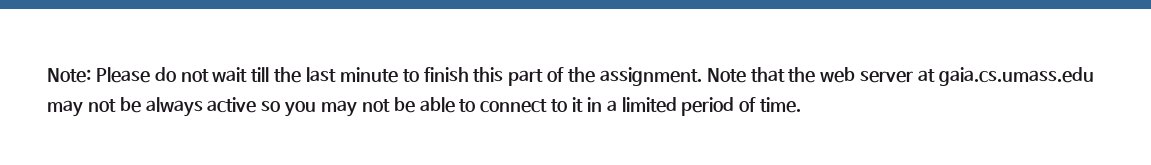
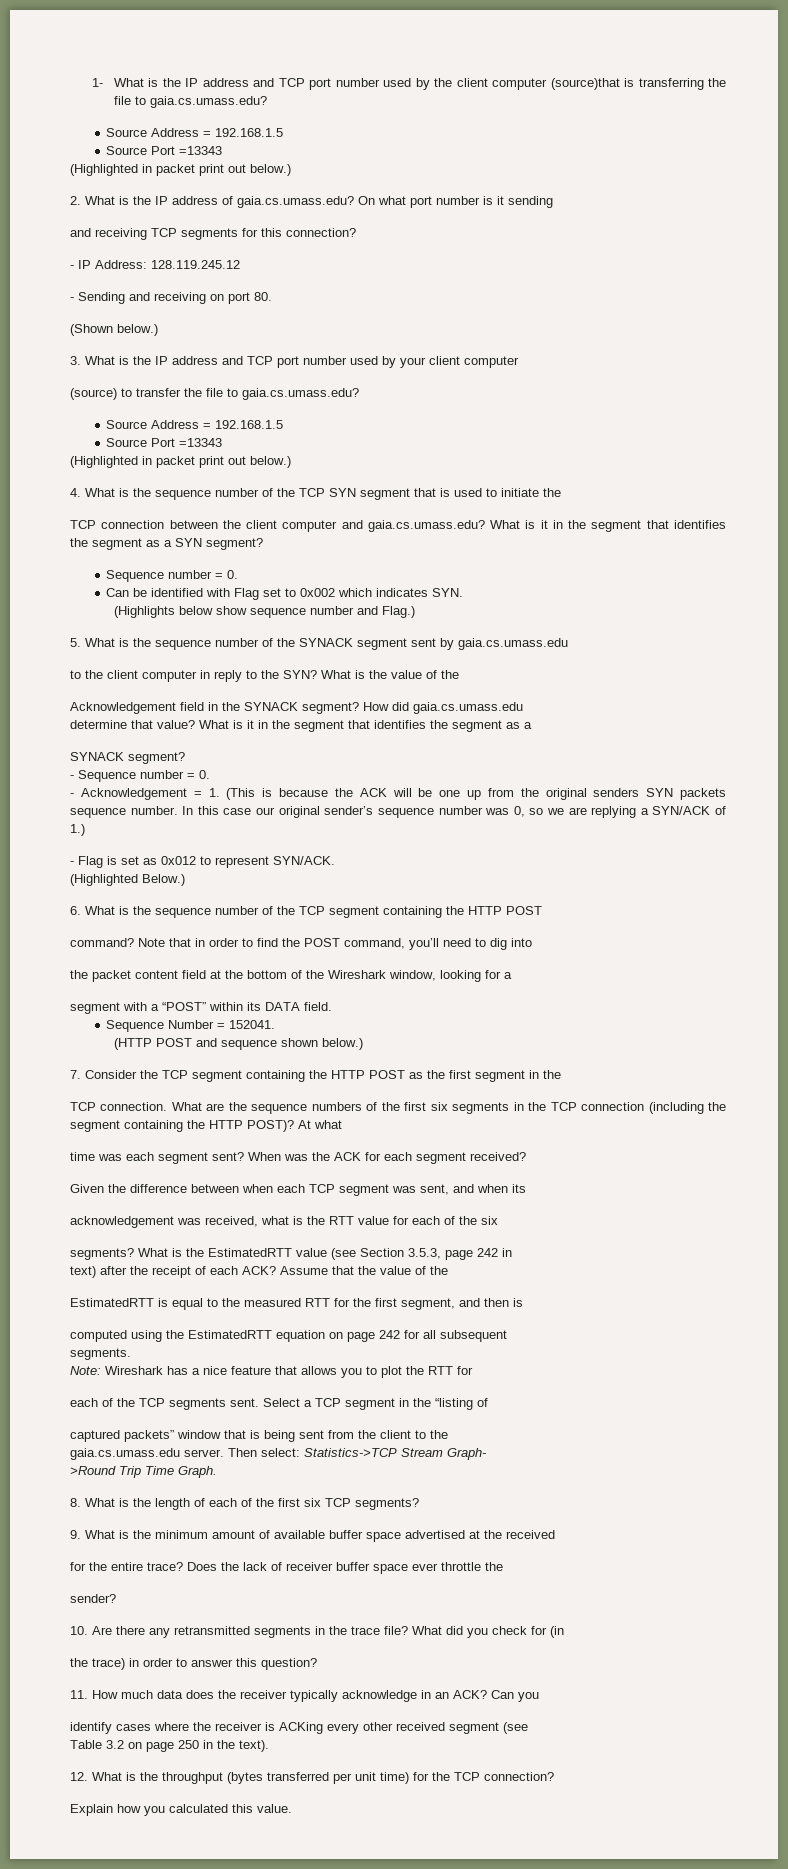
[47,67,1094,86] [47,97,802,117] Note: Please do not wait till the last minute to finish this part of the assignment. Note that the web server at gaia.cs.umass.edu may not be always active so you may not be able to connect to it in a limited period of time. -> [91,78,726,90] [113,96,267,108] [106,128,284,137] [106,146,223,155] [70,164,291,176] [70,196,553,208] [70,228,356,240] [70,260,240,269] [70,292,272,304] [70,324,158,336] [70,356,519,368] [70,388,359,400] [106,420,284,429] [106,438,223,447] [70,456,291,468] [70,488,561,500] [70,520,726,532] [70,538,263,550] [106,570,239,582] [106,588,464,600] [113,606,415,618] [70,638,568,650] [70,670,459,682] [70,702,523,714] [70,720,532,732] [70,752,185,764] [70,770,210,782] [70,788,726,800] [70,806,726,818] [70,824,85,836] [70,856,335,868] [70,874,185,886] [70,906,542,918] [70,938,532,950] [70,970,512,982] [70,1002,332,1014] [106,1020,276,1032] [113,1038,363,1050] [70,1070,561,1082] [70,1102,727,1114] [70,1120,342,1132] [70,1152,526,1164] [70,1184,526,1196] [70,1216,498,1228] [70,1248,512,1260] [70,1266,448,1278] [70,1298,523,1310] [70,1330,507,1342] [70,1348,131,1360] [70,1366,473,1378] [70,1398,488,1410] [70,1430,448,1442] [70,1448,487,1460] [70,1466,217,1478] [70,1498,419,1510] [70,1530,555,1542] [70,1562,503,1574] [70,1594,116,1603] [70,1626,564,1638] [70,1658,317,1670] [70,1690,539,1702] [70,1722,528,1734] [70,1740,269,1752] [70,1772,554,1784] [70,1804,292,1816] 1- What is the IP address and TCP port number used by the client computer (source)that is transferring the file to gaia.cs.umass.edu? // Source Address = 192.168.1.5 // Source Port =13343 // (Highlighted in packet print out below.) // 2. What is the IP address of gaia.cs.umass.edu? On what port number is it sending // and receiving TCP segments for this connection? // - IP Address: 128.119.245.12 // - Sending and receiving on port 80. // (Shown below.) // 3. What is the IP address and TCP port number used by your client computer // (source) to transfer the file to gaia.cs.umass.edu? // Source Address = 192.168.1.5 // Source Port =13343 // (Highlighted in packet print out below.) // 4. What is the sequence number of the TCP SYN segment that is used to initiate the // TCP connection between the client computer and gaia.cs.umass.edu? What is it in the segment that identifies the segment as a SYN segment? // Sequence number = 0. // Can be identified with Flag set to 0x002 which indicates SYN. // (Highlights below show sequence number and Flag.) // 5. What is the sequence number of the SYNACK segment sent by gaia.cs.umass.edu // to the client computer in reply to the SYN? What is the value of the // Acknowledgement field in the SYNACK segment? How did gaia.cs.umass.edu // determine that value? What is it in the segment that identifies the segment as a // SYNACK segment? // - Sequence number = 0. // - Acknowledgement = 1. (This is because the ACK will be one up from the original senders SYN packets sequence number. In this case our original sender’s sequence number was 0, so we are replying a SYN/ACK of 1.) // - Flag is set as 0x012 to represent SYN/ACK. // (Highlighted Below.) // 6. What is the sequence number of the TCP segment containing the HTTP POST // command? Note that in order to find the POST command, you’ll need to dig into // the packet content field at the bottom of the Wireshark window, looking for a // segment with a “POST” within its DATA field. // Sequence Number = 152041. // (HTTP POST and sequence shown below.) // 7. Consider the TCP segment containing the HTTP POST as the first segment in the // TCP connection. What are the sequence numbers of the first six segments in the TCP connection (including the segment containing the HTTP POST)? At what // time was each segment sent? When was the ACK for each segment received? // Given the difference between when each TCP segment was sent, and when its // acknowledgement was received, what is the RTT value for each of the six // segments? What is the EstimatedRTT value (see Section 3.5.3, page 242 in // text) after the receipt of each ACK? Assume that the value of the // EstimatedRTT is equal to the measured RTT for the first segment, and then is // computed using the EstimatedRTT equation on page 242 for all subsequent // segments. // Note: Wireshark has a nice feature that allows you to plot the RTT for // each of the TCP segments sent. Select a TCP segment in the “listing of // captured packets” window that is being sent from the client to the // gaia.cs.umass.edu server. Then select: Statistics->TCP Stream Graph- // >Round Trip Time Graph. // 8. What is the length of each of the first six TCP segments? // 9. What is the minimum amount of available buffer space advertised at the received // for the entire trace? Does the lack of receiver buffer space ever throttle the // sender? // 10. Are there any retransmitted segments in the trace file? What did you check for (in // the trace) in order to answer this question? // 11. How much data does the receiver typically acknowledge in an ACK? Can you // identify cases where the receiver is ACKing every other received segment (see // Table 3.2 on page 250 in the text). // 12. What is the throughput (bytes transferred per unit time) for the TCP connection? // Explain how you calculated this value.

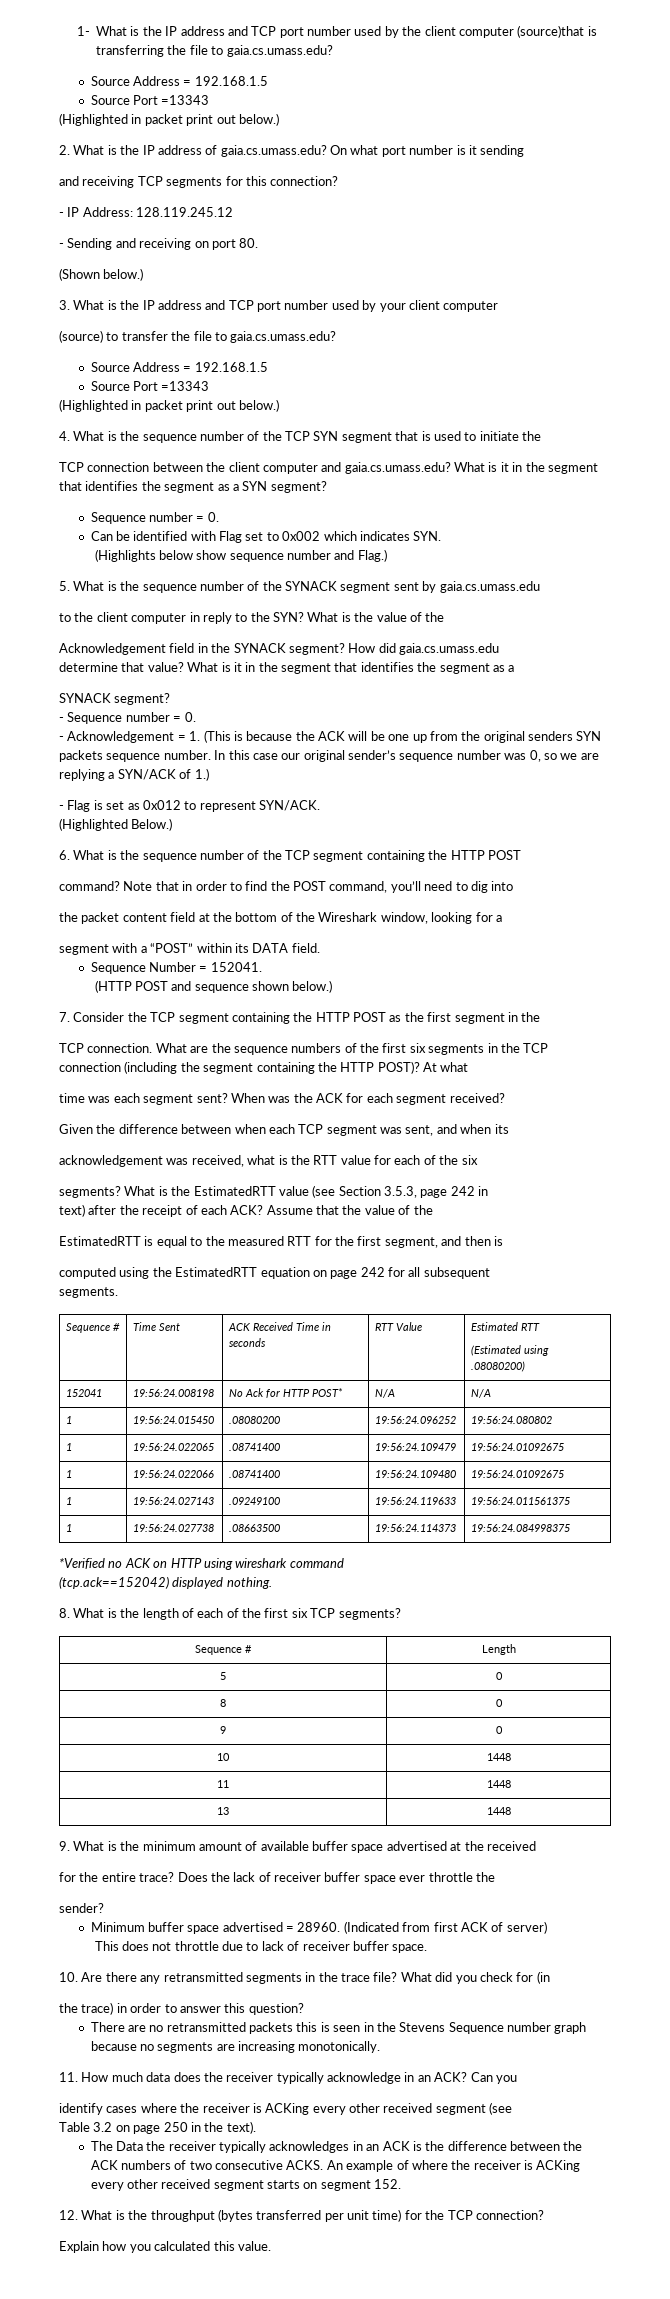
[70,1366,473,1378] [70,1398,488,1410] [70,1430,448,1442] [70,1448,487,1460] [70,1466,217,1478] // Note: Wireshark has a nice feature that allows you to plot the RTT for // each of the TCP segments sent. Select a TCP segment in the “listing of // captured packets” window that is being sent from the client to the // gaia.cs.umass.edu server. Then select: Statistics->TCP Stream Graph- // >Round Trip Time Graph. -> [65,1323,120,1333] [132,1322,180,1331] [227,1322,331,1331] [228,1338,266,1347] [374,1322,422,1331] [470,1322,540,1331] [470,1345,549,1356] [470,1361,525,1372] [65,1389,102,1397] [132,1389,214,1397] [228,1388,343,1398] [374,1389,395,1398] [470,1389,491,1398] [65,1416,72,1424] [132,1416,214,1424] [228,1416,280,1424] [374,1416,456,1424] [470,1416,552,1424] [65,1443,72,1451] [132,1443,214,1451] [228,1443,280,1451] [374,1443,456,1451] [470,1443,564,1451] [65,1470,72,1478] [132,1470,214,1478] [228,1470,280,1478] [374,1470,456,1478] [470,1470,564,1478] [65,1497,72,1505] [132,1497,214,1505] [228,1497,280,1505] [374,1497,456,1505] [470,1497,570,1505] [65,1524,72,1532] [132,1524,214,1532] [228,1524,280,1532] [374,1524,456,1532] [470,1524,570,1532] [59,1558,344,1570] [59,1576,272,1589] // Sequence # | Time Sent | ACK Received Time in seconds | RTT Value | Estimated RTT // (Estimated using .08080200) // 152041 | 19:56:24.008198 | No Ack for HTTP POST* | N/A | N/A // 1 | 19:56:24.015450 | .08080200 | 19:56:24.096252 | 19:56:24.080802 // 1 | 19:56:24.022065 | .08741400 | 19:56:24.109479 | 19:56:24.01092675 // 1 | 19:56:24.022066 | .08741400 | 19:56:24.109480 | 19:56:24.01092675 // 1 | 19:56:24.027143 | .09249100 | 19:56:24.119633 | 19:56:24.011561375 // 1 | 19:56:24.027738 | .08663500 | 19:56:24.114373 | 19:56:24.084998375 // *Verified no ACK on HTTP using wireshark command // (tcp.ack==152042) displayed nothing.
(419, 1504) none -> [195,1645,252,1655] [481,1644,516,1655] [220,1672,226,1680] [495,1672,503,1680] [220,1699,226,1707] [495,1699,503,1707] [220,1726,226,1734] [495,1726,503,1734] [217,1753,230,1761] [486,1753,511,1761] [217,1780,229,1788] [486,1780,511,1788] [217,1807,229,1815] [486,1807,511,1815] // Sequence # | Length // 5 | 0 // 8 | 0 // 9 | 0 // 10 | 1448 // 11 | 1448 // 13 | 1448
(116, 1598) none -> [90,1921,547,1934] [94,1941,428,1953] // Minimum buffer space advertised = 28960. (Indicated from first ACK of server) // This does not throttle due to lack of receiver buffer space.
(317, 1664) none -> [90,2022,587,2034] [90,2041,381,2053] // There are no retransmitted packets this is seen in the Stevens Sequence number graph because no segments are increasing monotonically.
(269, 1746) none -> [90,2141,583,2153] [90,2160,581,2172] [90,2179,402,2191] // The Data the receiver typically acknowledges in an ACK is the difference between the ACK numbers of two consecutive ACKS. An example of where the receiver is ACKing every other received segment starts on segment 152.

